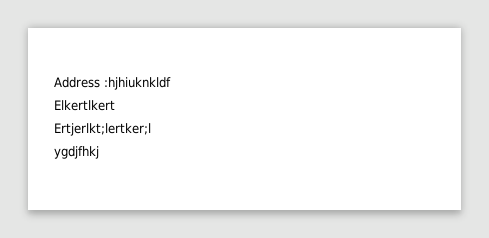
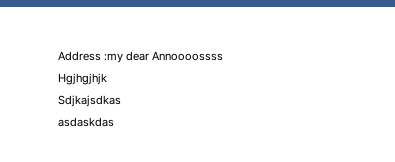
[104,77,171,90] [54,100,115,111] [54,123,151,136] [54,146,99,159] :hjhiuknkldf // Elkertlkert // Ertjerlkt;lertker;l // ygdjfhkj -> [104,51,224,63] [58,73,107,85] [58,95,121,107] [58,117,114,127] :my dear Annoooossss // Hgjhgjhjk // Sdjkajsdkas // asdaskdas

